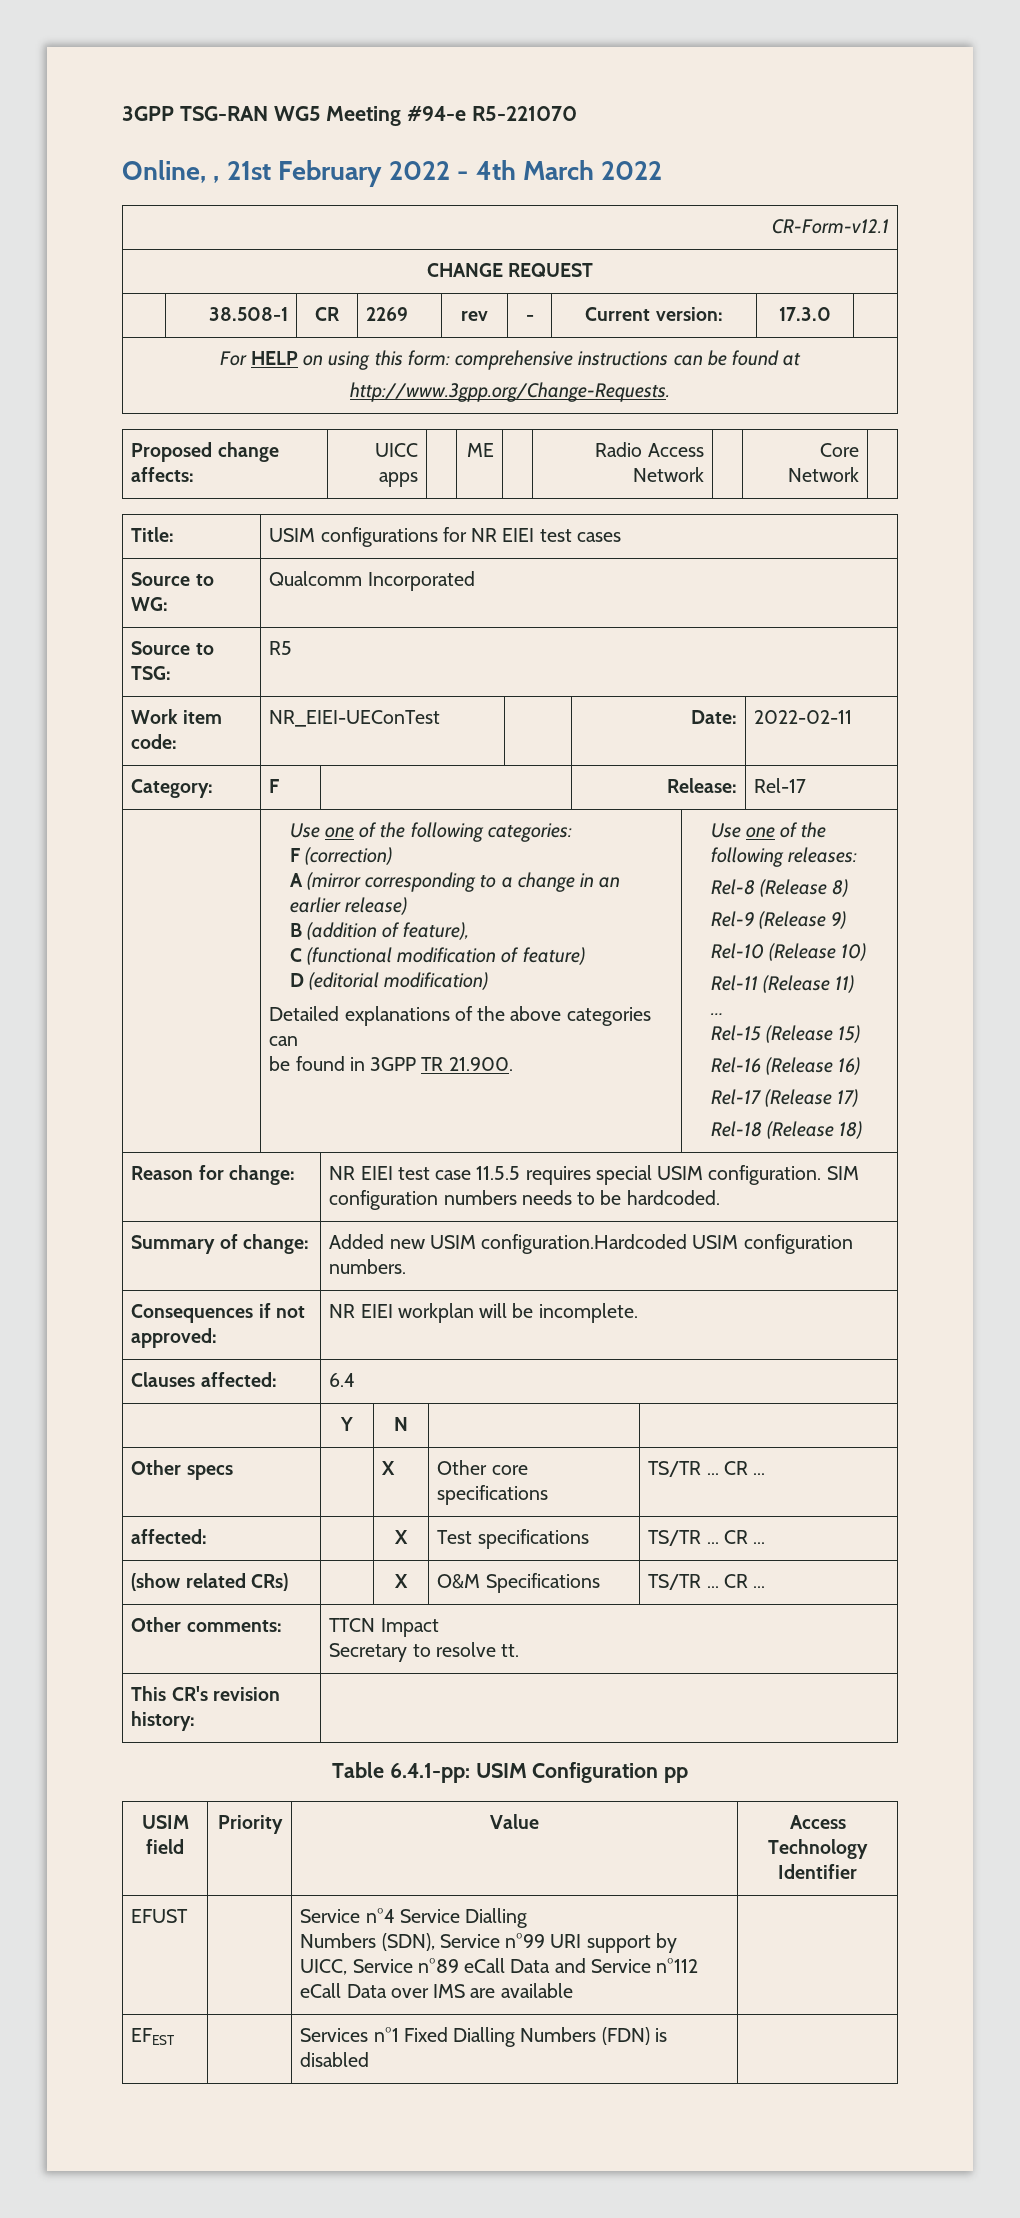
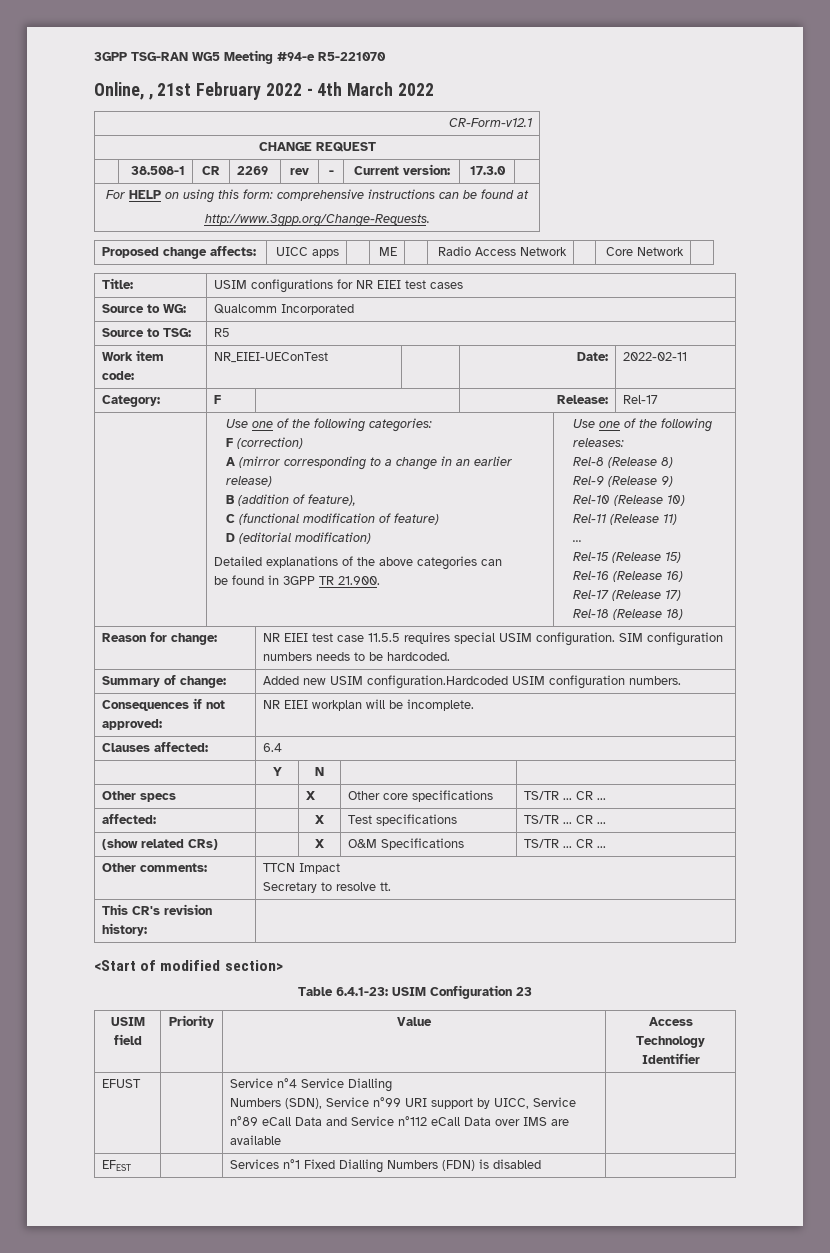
(196, 1721) none -> [94,960,283,971] // <Start of modified section>
[389,1763,470,1783] 6.4.1-pp: -> [336,987,388,996] 6.4.1-23:
[664,1767,689,1783] pp -> [516,987,532,996] 23

